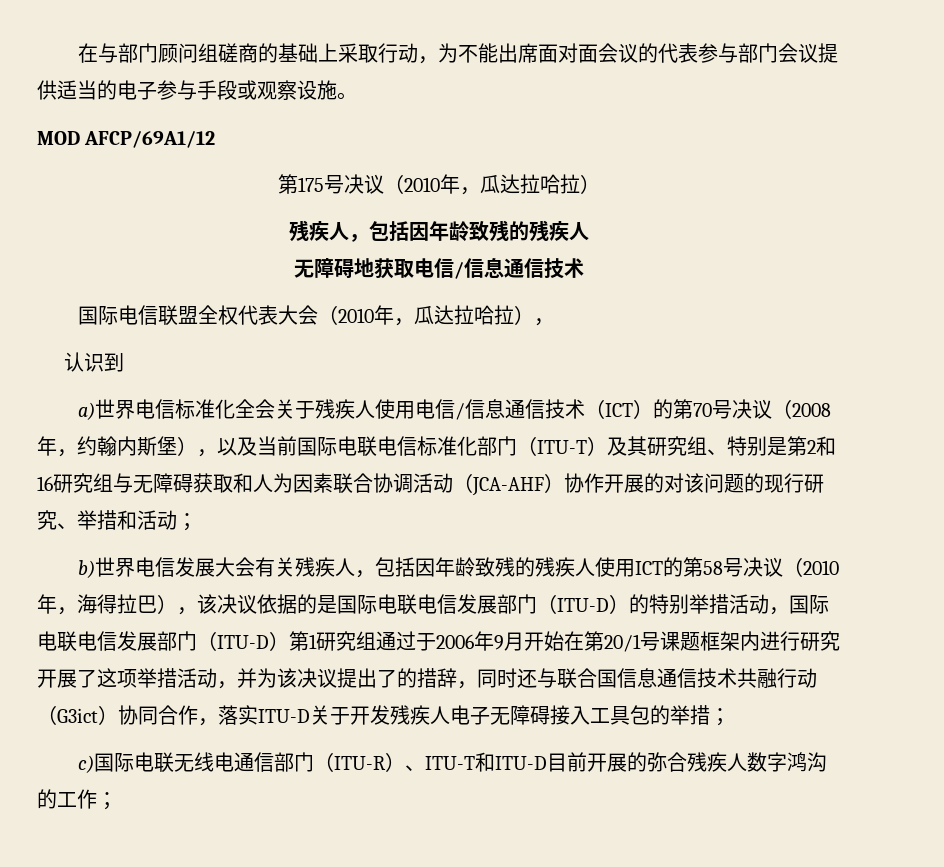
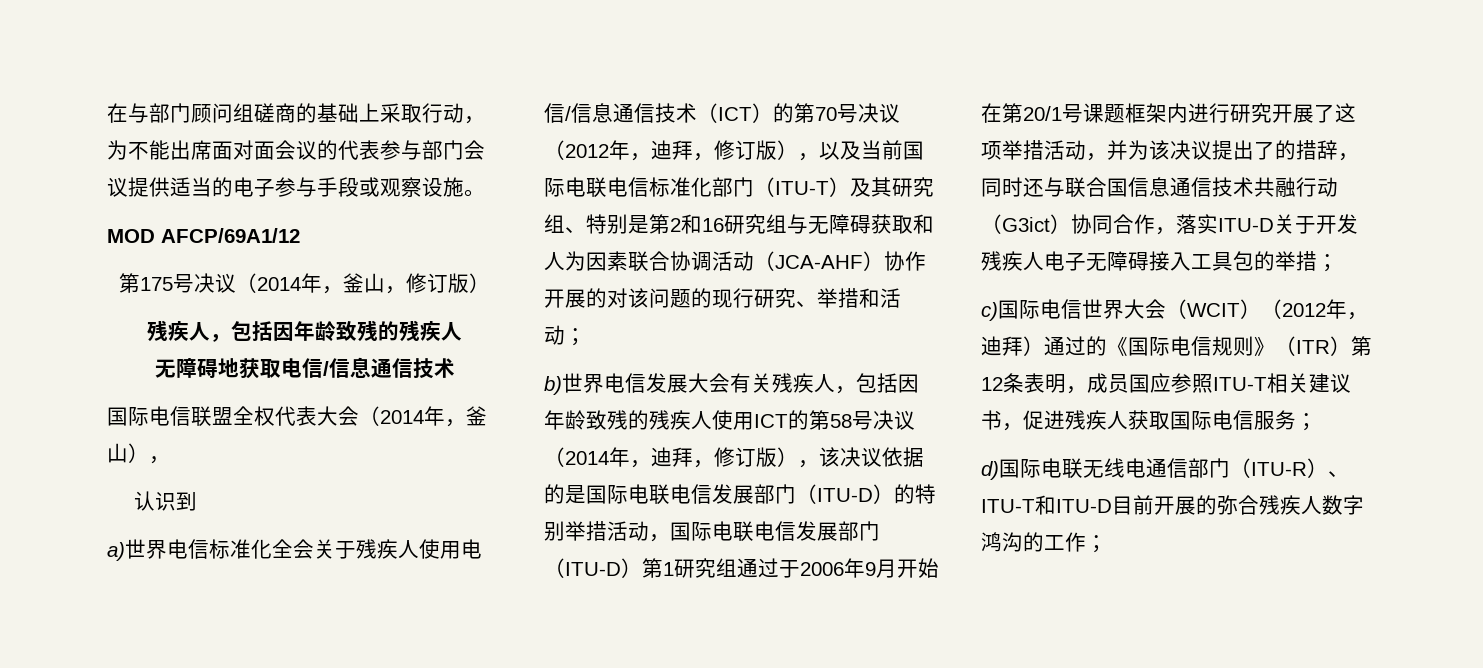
[403,174,580,195] 2010年，瓜达拉哈拉 -> [257,273,469,294] 2014年，釜山，修订版
[337,305,514,326] 2010年，瓜达拉哈拉 -> [380,406,487,427] [107,443,128,463] 2014年，釜山
[791,403,831,417] [37,436,177,457] 2008年，约翰内斯堡 -> [565,140,777,161] 2012年，迪拜，修订版
[802,560,839,575] [37,594,157,615] 2010年，海得拉巴 -> [565,447,777,468] 2014年，迪拜，修订版
(154, 762) none -> [1061,299,1368,320] [981,336,1372,356] [981,373,1351,394] [981,410,1317,431] [981,458,1062,480] 信世界大会（WCIT）（2012年，迪拜）通过的《国际电信规则》（ITR）第12条表明，成员国应参照ITU-T相关建议书，促进残疾人获取国际电信服务； // d)国际电

